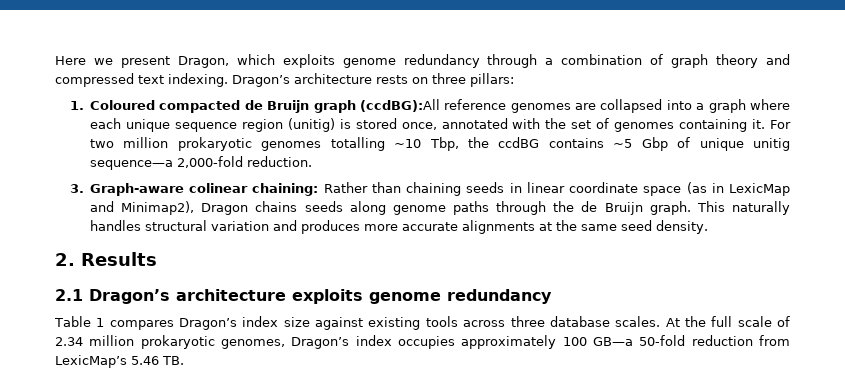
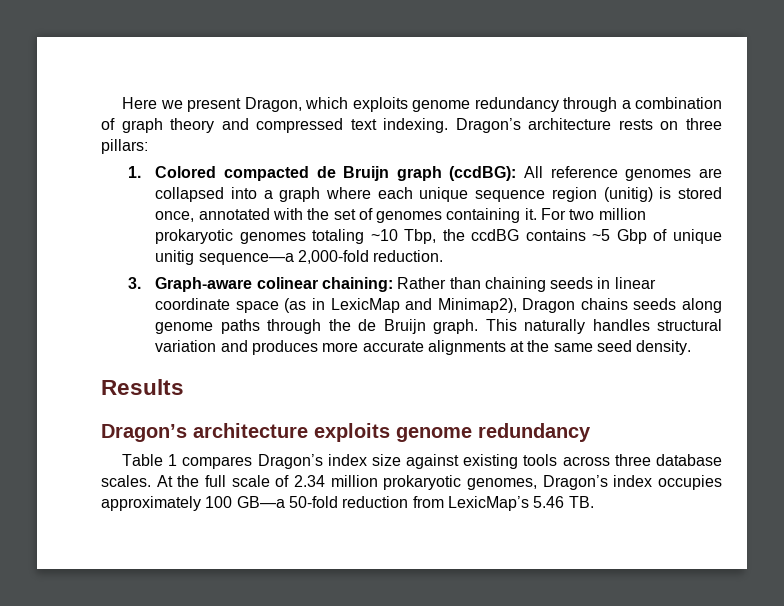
[90,100,156,110] Coloured -> [155,166,217,178] Colored
[359,99,440,112] (ccdBG):All -> [449,166,544,181] (ccdBG): All
[330,137,385,151] totalling -> [312,229,365,244] totaling
[55,253,75,266] 2. -> (692, 347) none
[55,289,83,301] 2.1 -> (184, 387) none

